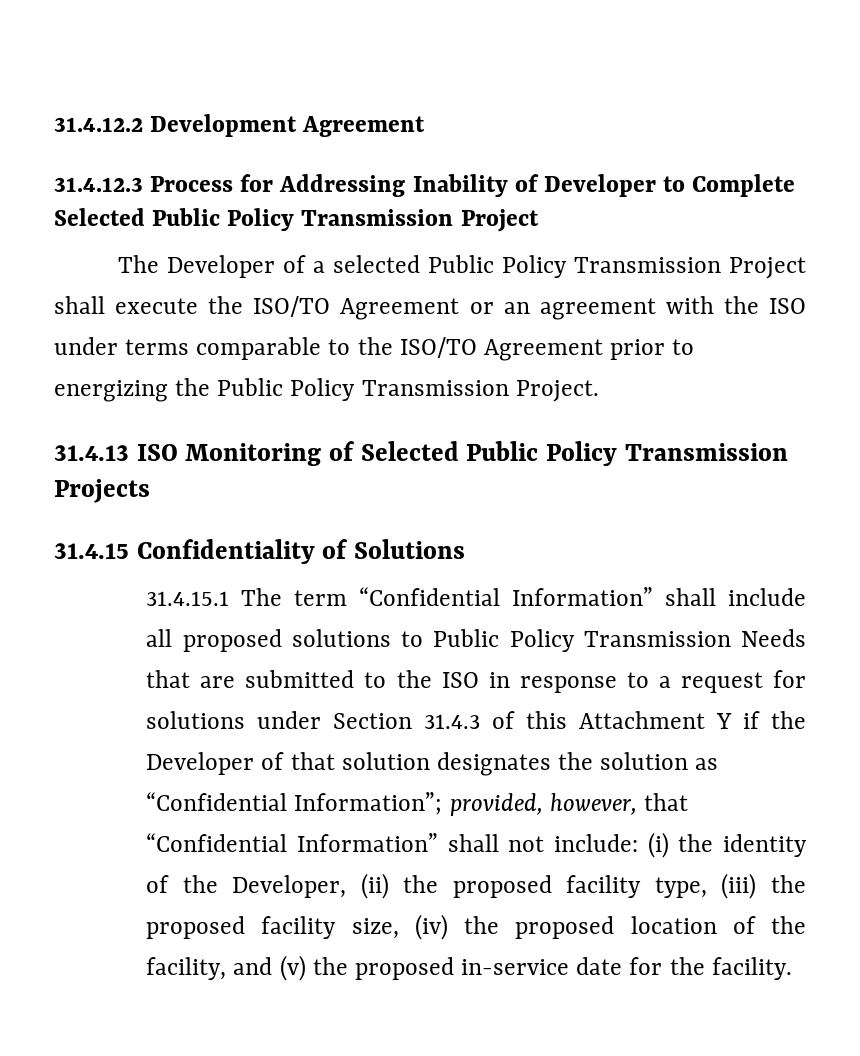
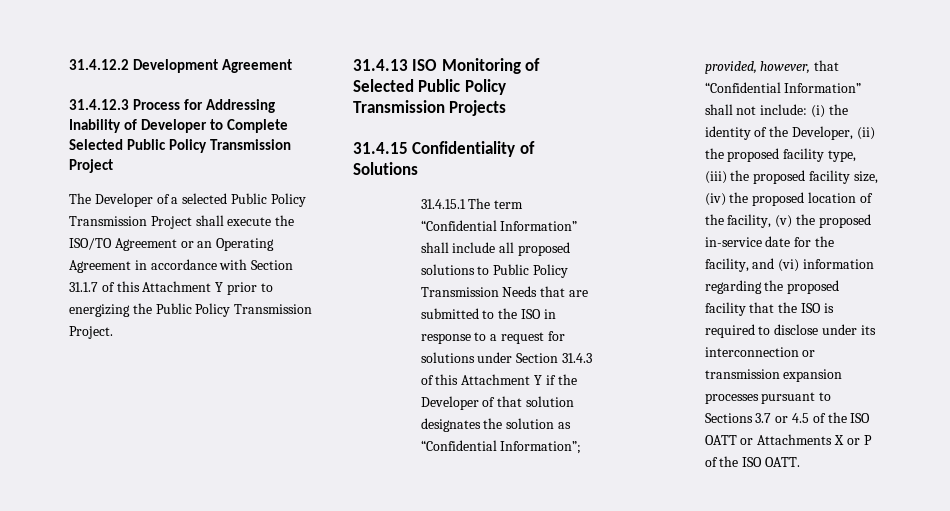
[539,296,807,320] [54,337,603,361] agreement with the ISO under terms comparable to the ISO/TO Agreement -> [216,238,275,251] [69,259,294,273] [69,281,224,292] Operating Agreement in accordance with Section 31.1.7 of this Attachment Y
[233,957,273,975] and -> (772, 221) none
[711,957,792,980] facility. -> [704,258,874,272] [704,280,840,294] [704,302,834,316] [704,324,876,338] [704,347,816,357] [704,369,843,382] [704,392,832,404] [704,412,871,423] [704,434,872,445] [704,456,800,467] facility, and (vi) information regarding the proposed facility that the ISO is required to disclose under its interconnection or transmission expansion processes pursuant to Sections 3.7 or 4.5 of the ISO OATT or Attachments X or P of the ISO OATT.

